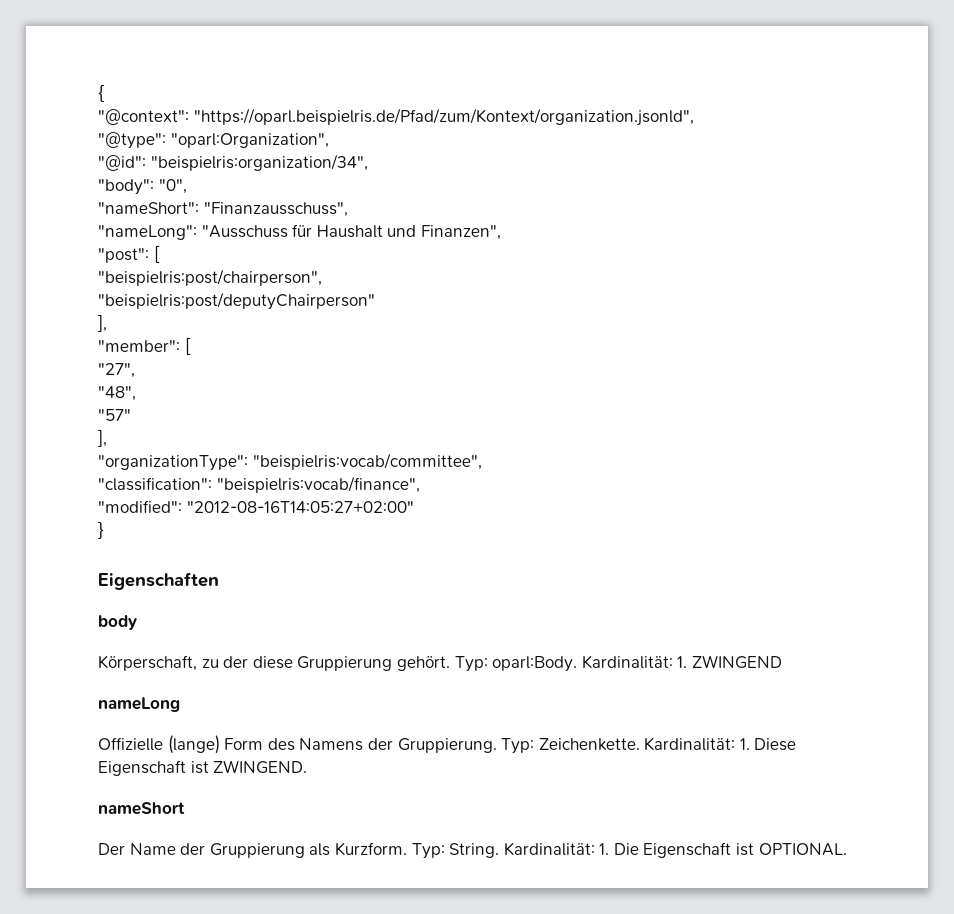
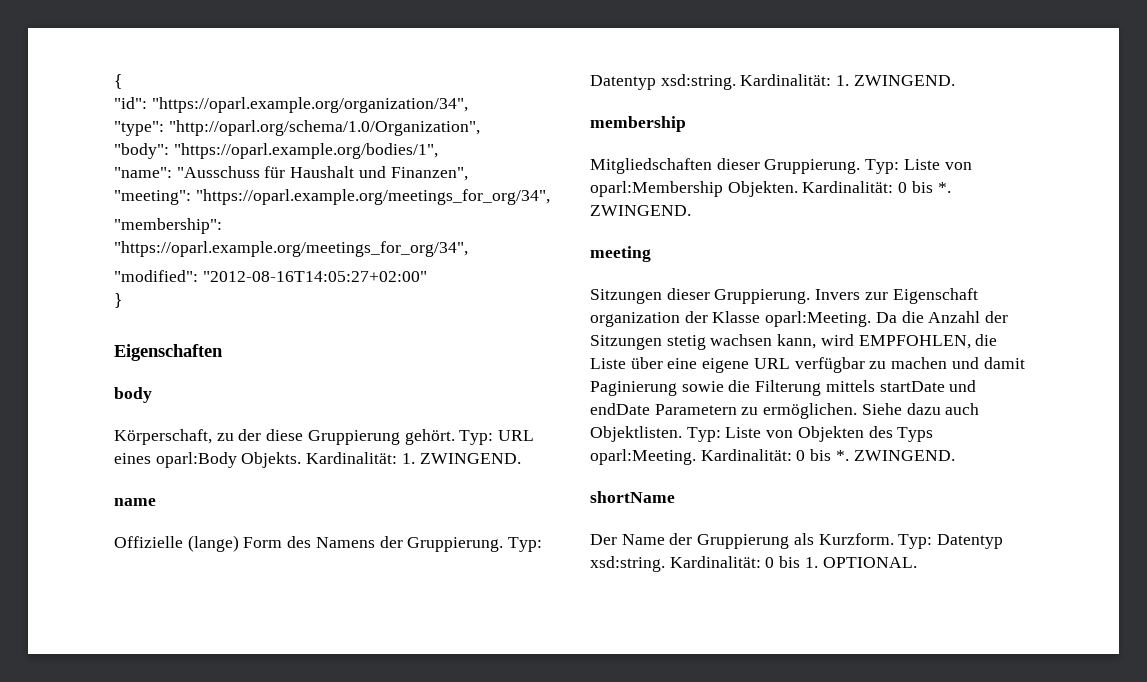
[98,108,694,126] [98,132,329,149] [98,154,368,171] [98,179,187,195] [98,202,348,217] [98,225,197,240] "@context": "https://oparl.beispielris.de/Pfad/zum/Kontext/organization.jsonld", // "@type": "oparl:Organization", // "@id": "beispielris:organization/34", // "body": "0", // "nameShort": "Finanzausschuss", // "nameLong": -> [114,97,468,113] [114,120,480,136] [114,143,438,159] [114,167,172,178] "id": "https://oparl.example.org/organization/34", // "type": "http://oparl.org/schema/1.0/Organization", // "body": "https://oparl.example.org/bodies/1", // "name":
[98,245,160,263] [98,269,322,286] [98,292,375,310] [98,314,107,332] [98,337,191,355] [98,363,135,378] [98,386,136,401] [98,409,131,421] [98,429,107,447] [98,453,482,471] [98,476,420,493] "post": [ // "beispielris:post/chairperson", // "beispielris:post/deputyChairperson" // ], // "member": [ // "27", // "48", // "57" // ], // "organizationType": "beispielris:vocab/committee", // "classification": "beispielris:vocab/finance", -> [114,189,550,205] [114,218,222,234] [114,241,468,257] "meeting": "https://oparl.example.org/meetings_for_org/34", // "membership": "https://oparl.example.org/meetings_for_org/34",
[492,655,782,672] [98,697,180,712] oparl:Body. Kardinalität: 1. ZWINGEND // nameLong -> [498,430,535,441] [114,452,521,468] [114,498,156,506] URL eines oparl:Body Objekts. Kardinalität: 1. ZWINGEND. // name
[538,737,797,751] [98,760,308,776] [98,802,185,815] Zeichenkette. Kardinalität: 1. Diese Eigenschaft ist ZWINGEND. // nameShort -> [590,74,955,90] [590,116,686,132] [590,158,972,174] [590,181,951,197] [590,205,691,216] [590,246,651,262] [590,288,978,304] [590,311,1009,327] [590,334,998,350] [590,357,1025,373] [590,380,977,396] [590,403,980,419] [590,426,934,442] [590,449,955,465] [590,491,675,503] Datentyp xsd:string. Kardinalität: 1. ZWINGEND. // membership // Mitgliedschaften dieser Gruppierung. Typ: Liste von oparl:Membership Objekten. Kardinalität: 0 bis *. ZWINGEND. // meeting // Sitzungen dieser Gruppierung. Invers zur Eigenschaft organization der Klasse oparl:Meeting. Da die Anzahl der Sitzungen stetig wachsen kann, wird EMPFOHLEN, die Liste über eine eigene URL verfügbar zu machen und damit Paginierung sowie die Filterung mittels startDate und endDate Parametern zu ermöglichen. Siehe dazu auch Objektlisten. Typ: Liste von Objekten des Typs oparl:Meeting. Kardinalität: 0 bis *. ZWINGEND. // shortName
[449,842,755,858] String. Kardinalität: 1. Die Eigenschaft ist -> [937,534,1004,549] [590,556,818,572] Datentyp xsd:string. Kardinalität: 0 bis 1.

